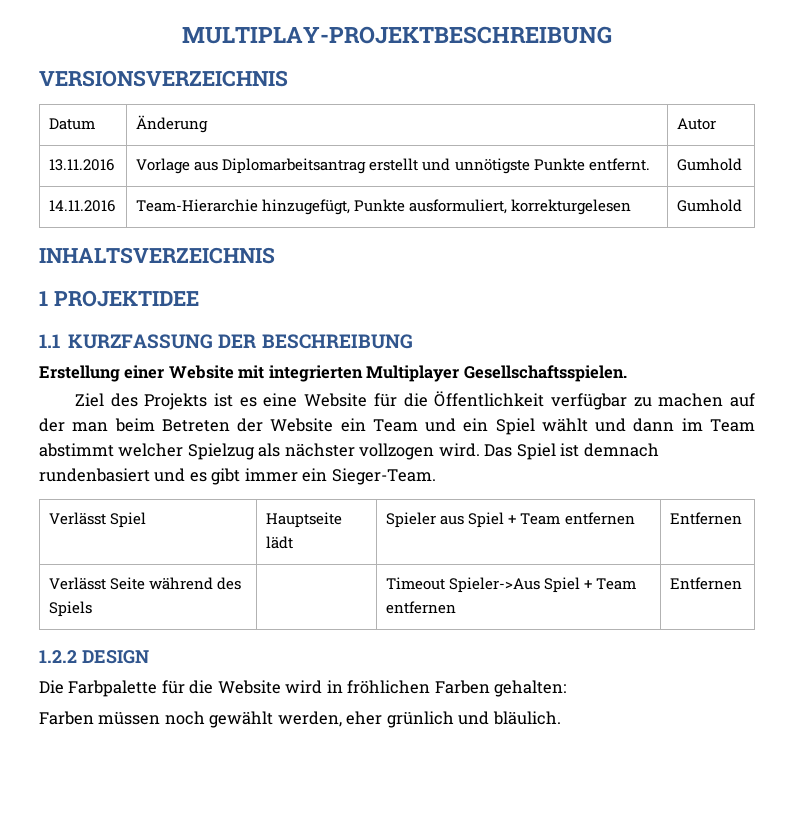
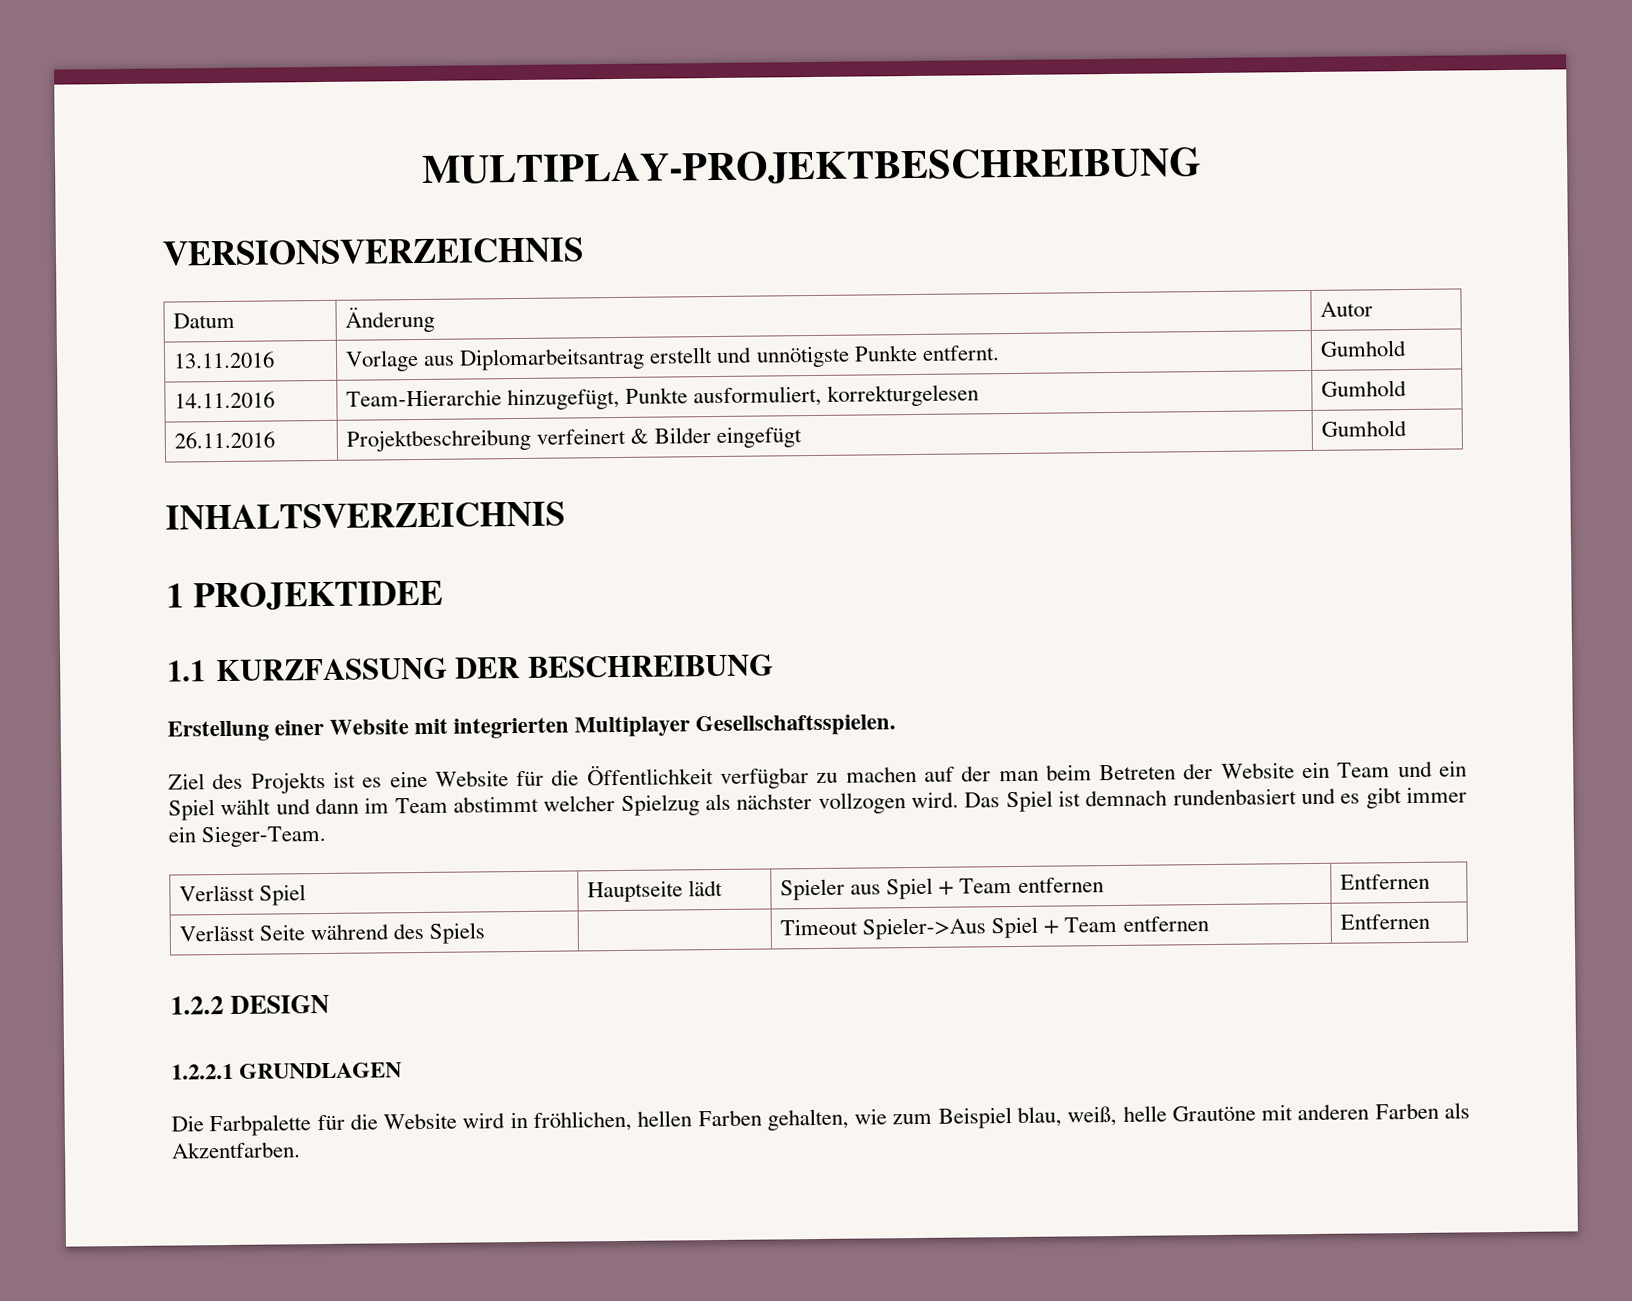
(743, 205) none -> [174,431,276,449] [346,426,803,452] [1321,419,1408,437] // 26.11.2016 | Projektbeschreibung verfeinert & Bilder eingefügt | Gumhold
(149, 657) none -> [171,1062,403,1080] // 1.2.2.1 GRUNDLAGEN
[347,680,567,697] [39,711,561,728] fröhlichen Farben gehalten: // Farben müssen noch gewählt werden, eher grünlich und bläulich. -> [533,1102,1470,1132] [171,1141,301,1159] fröhlichen, hellen Farben gehalten, wie zum Beispiel blau, weiß, helle Grautöne mit anderen Farben als Akzentfarben.

